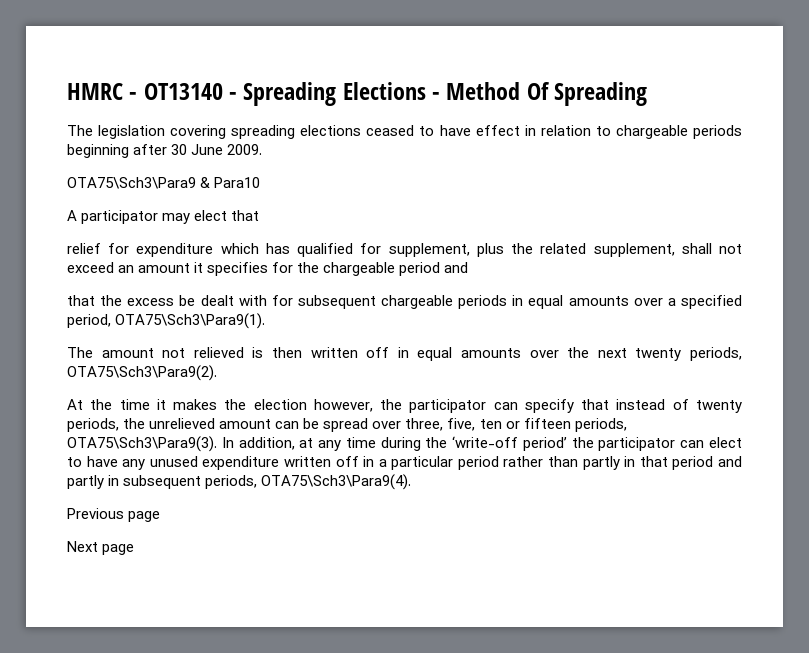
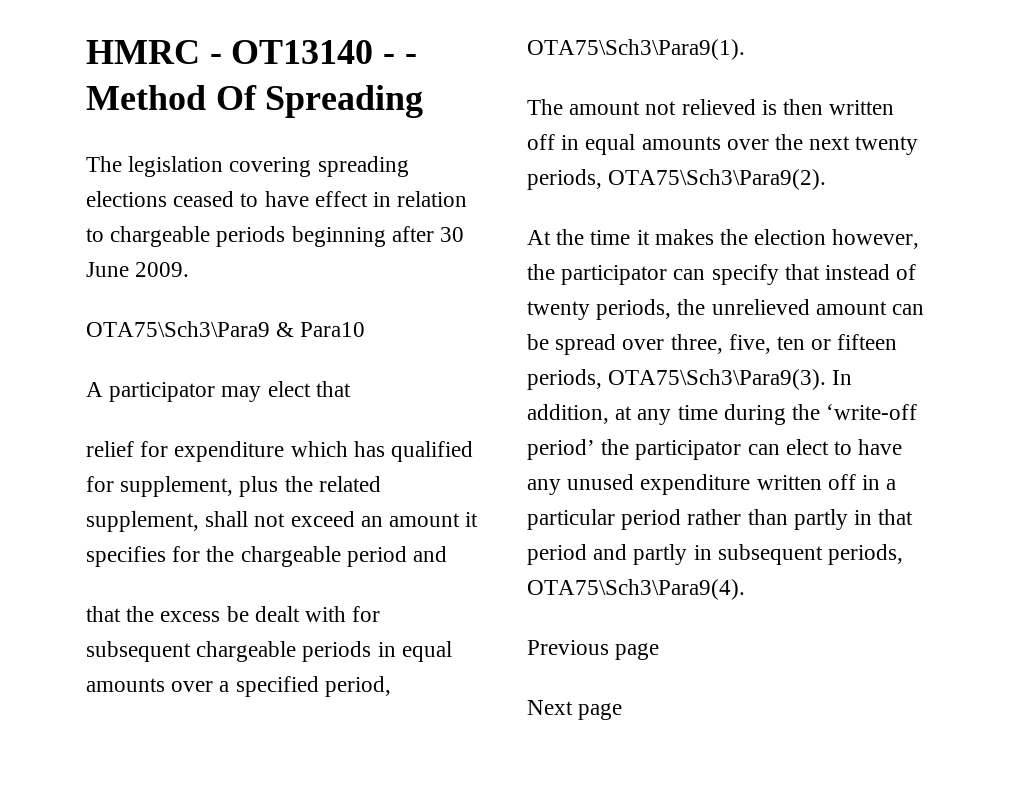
[243,82,426,106] Spreading Elections -> (396, 59) none

